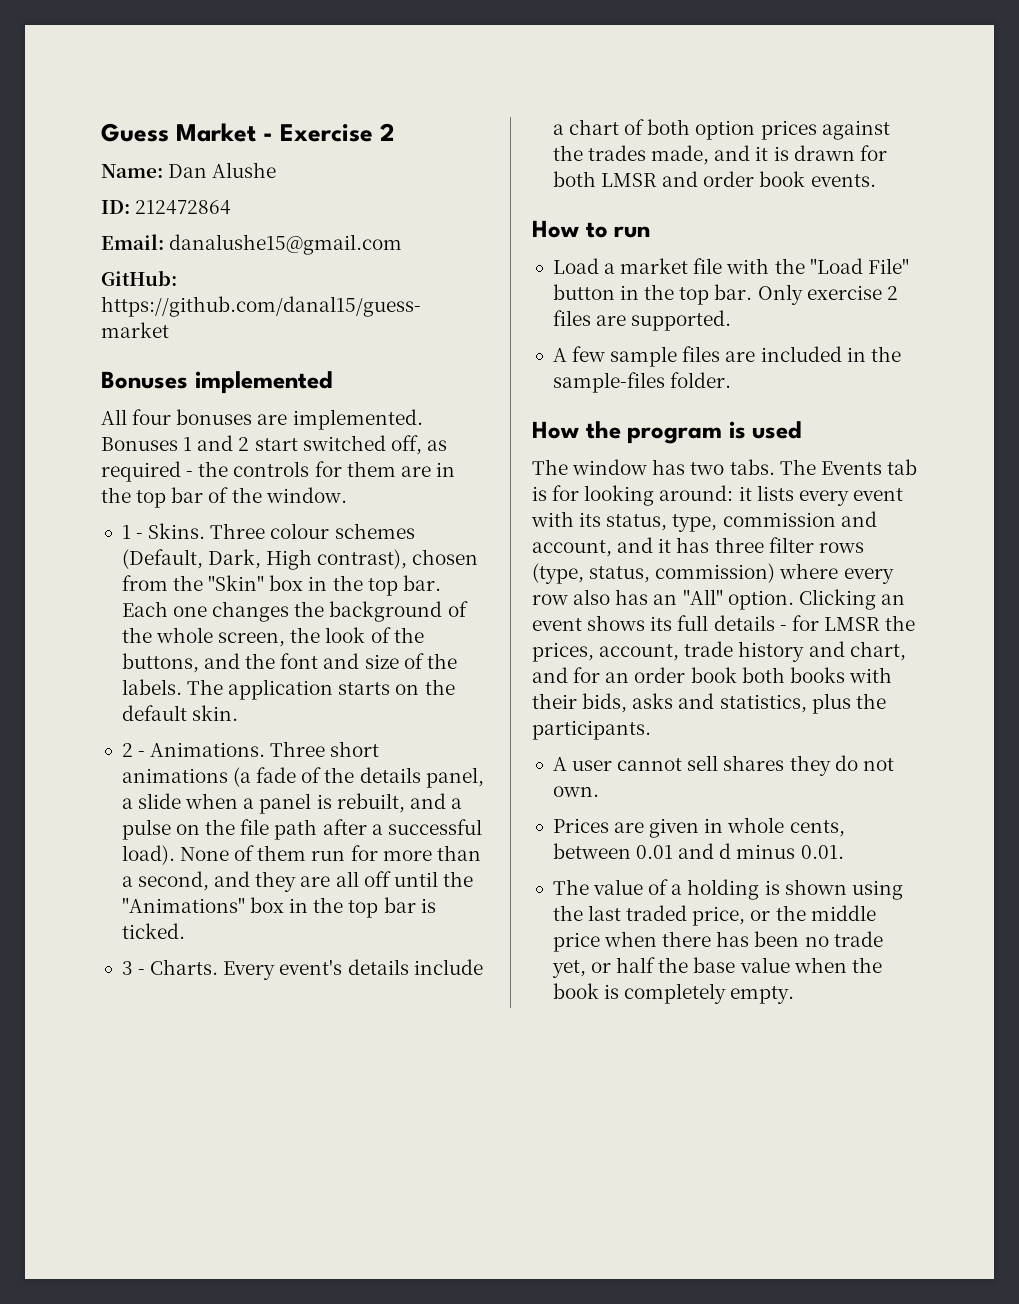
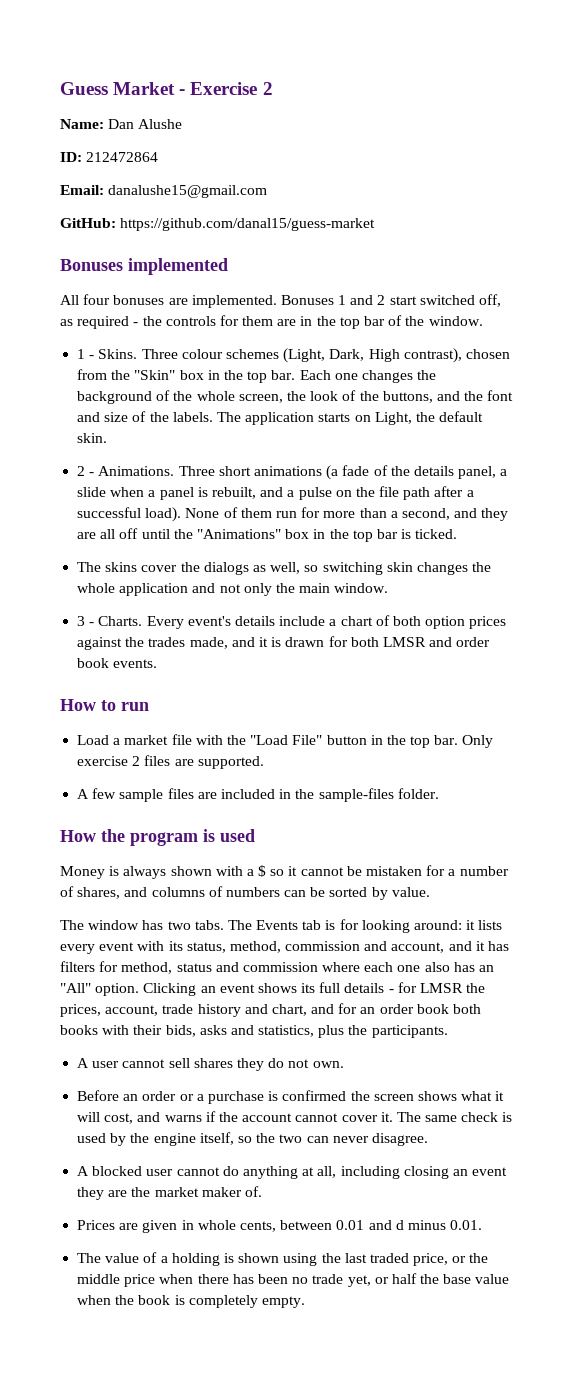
[121,549,203,569] (Default, -> [283,348,326,363] (Light,
(420, 689) none -> [374,412,412,425] Light,
(185, 931) none -> [77,562,492,575] [77,583,389,596] // The skins cover the dialogs as well, so switching skin changes the whole application and not only the main window.
(803, 430) none -> [60,865,509,879] [60,886,430,900] // Money is always shown with a $ so it cannot be mistaken for a number of shares, and columns of numbers can be sorted by value.
[672,514,718,532] type, -> [229,941,281,953] method,
[714,537,864,553] [532,563,894,584] [532,594,568,605] three filter rows (type, status, commission) where every row -> [60,961,421,974] filters for method, status and commission where each one
(599, 791) none -> [77,1090,505,1104] [77,1111,513,1124] [77,1132,428,1146] [77,1166,508,1179] [77,1186,262,1200] // Before an order or a purchase is confirmed the screen shows what it will cost, and warns if the account cannot cover it. The same check is used by the engine itself, so the two can never disagree. // A blocked user cannot do anything at all, including closing an event they are the market maker of.

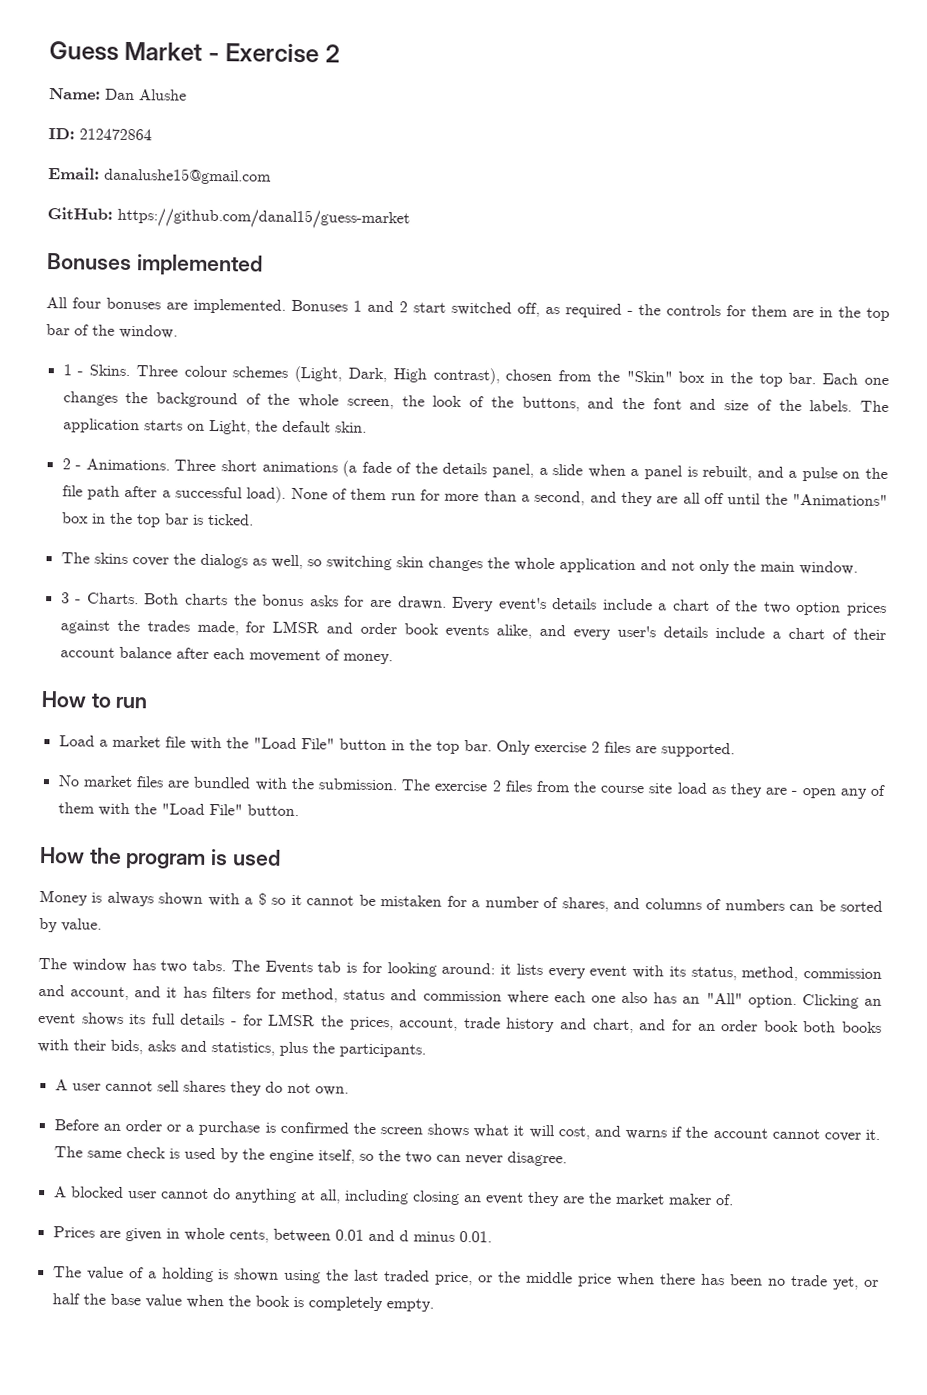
(143, 621) none -> [144,593,447,610] Both charts the bonus asks for are drawn.
[392,616,421,626] both -> [735,600,791,614] the two
[231,636,491,647] [77,658,158,668] and it is drawn for both LMSR and order book events. -> [245,620,887,641] [59,646,393,665] for LMSR and order book events alike, and every user's details include a chart of their account balance after each movement of money.
[77,788,439,802] A few sample files are included in the sample-files folder. -> [57,775,885,799] [57,802,299,817] No market files are bundled with the submission. The exercise 2 files from the course site load as they are - open any of them with the "Load File" button.

